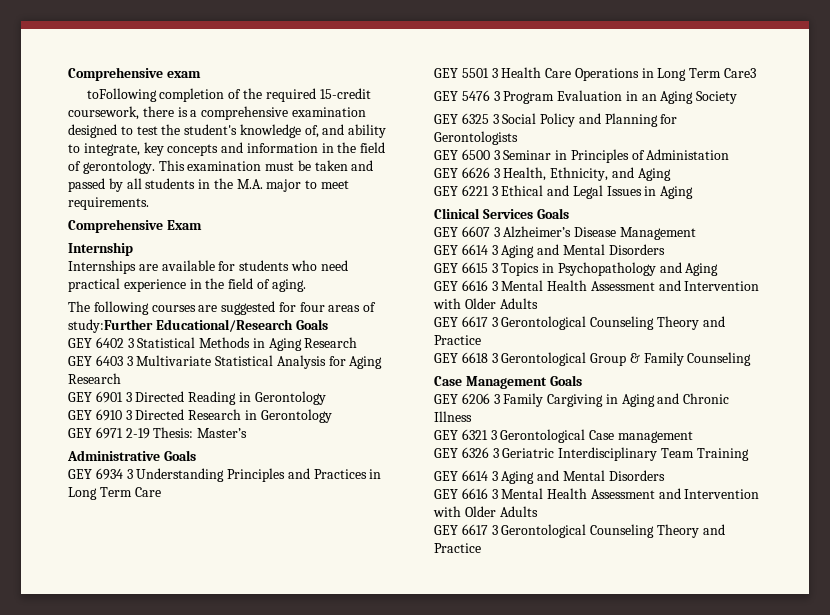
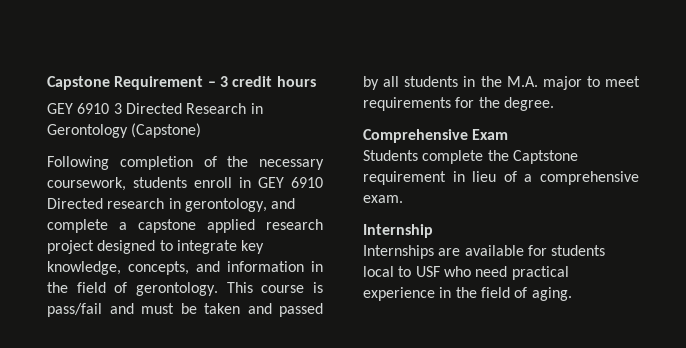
[68,67,201,81] [86,88,371,102] [68,106,366,120] [68,124,387,138] [68,142,219,156] Comprehensive exam // toFollowing completion of the required 15-credit coursework, there is a comprehensive examination designed to test the student's knowledge of, and ability to integrate, key concepts -> [47,76,316,90] [47,103,263,114] [47,123,202,138] [47,156,324,170] [47,177,323,191] [47,198,296,212] [47,219,323,233] [47,240,265,254] [47,261,189,275] Capstone Requirement – 3 credit hours // GEY 6910 3 Directed Research in Gerontology (Capstone) // Following completion of the necessary coursework, students enroll in GEY 6910 Directed research in gerontology, and complete a capstone applied research project designed to integrate key knowledge, concepts,
[187,161,262,171] examination -> [261,282,323,293] [47,303,134,317] course is pass/fail and
[68,197,149,210] [68,219,202,233] requirements. // Comprehensive Exam -> [363,97,554,111] [363,129,509,143] [363,150,578,164] [363,171,639,185] [363,195,403,203] requirements for the degree. // Comprehensive Exam // Students complete the Captstone requirement in lieu of a comprehensive exam.
(290, 265) none -> [363,266,440,277] local to USF
[68,301,377,315] [68,319,328,333] [68,337,358,351] [68,355,383,369] [68,373,121,384] [68,391,326,405] [68,409,332,423] [68,427,248,439] [67,450,196,461] [68,468,382,482] [68,487,161,500] [434,67,757,81] [434,90,738,104] [434,113,678,127] [434,131,518,145] [434,149,730,163] [434,167,671,181] [434,185,694,199] [434,208,569,219] [434,226,696,240] [434,244,665,258] [434,262,719,276] [434,280,760,291] [433,298,538,309] [434,316,725,330] [434,335,481,345] [434,352,752,366] [434,375,582,389] [434,393,730,407] [434,411,472,422] [434,429,693,443] [434,447,749,461] [434,470,665,484] [434,488,760,499] [433,506,538,517] [434,524,725,538] [434,543,481,553] // The following courses are suggested for four areas of study:Further Educational/Research Goals // GEY 6402 3 Statistical Methods in Aging Research // GEY 6403 3 Multivariate Statistical Analysis for Aging Research // GEY 6901 3 Directed Reading in Gerontology // GEY 6910 3 Directed Research in Gerontology // GEY 6971 2-19 Thesis: Master’s // Administrative Goals // GEY 6934 3 Understanding Principles and Practices in Long Term Care // GEY 5501 3 Health Care Operations in Long Term Care3 // GEY 5476 3 Program Evaluation in an Aging Society // GEY 6325 3 Social Policy and Planning for Gerontologists // GEY 6500 3 Seminar in Principles of Administation // GEY 6626 3 Health, Ethnicity, and Aging // GEY 6221 3 Ethical and Legal Issues in Aging // Clinical Services Goals // GEY 6607 3 Alzheimer’s Disease Management // GEY 6614 3 Aging and Mental Disorders // GEY 6615 3 Topics in Psychopathology and Aging // GEY 6616 3 Mental Health Assessment and Intervention with Older Adults // GEY 6617 3 Gerontological Counseling Theory and Practice // GEY 6618 3 Gerontological Group & Family Counseling // Case Management Goals // GEY 6206 3 Family Cargiving in Aging and Chronic Illness // GEY 6321 3 Gerontological Case management // GEY 6326 3 Geriatric Interdisciplinary Team Training // GEY 6614 3 Aging and Mental Disorders // GEY 6616 3 Mental Health Assessment and Intervention with Older Adults // GEY 6617 3 Gerontological Counseling Theory and Practice -> (572, 294) none

